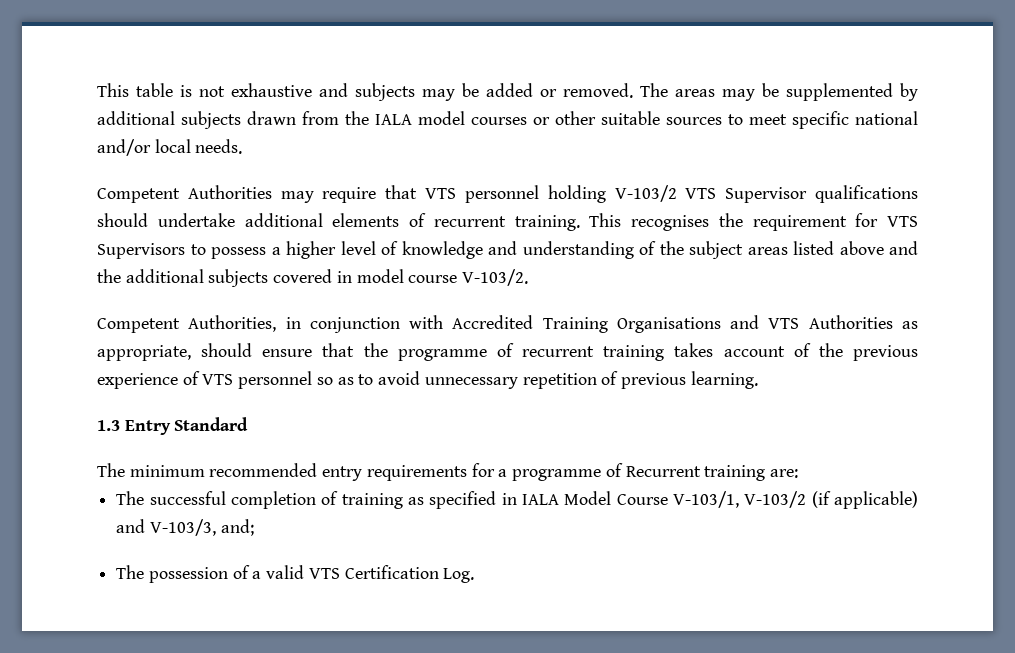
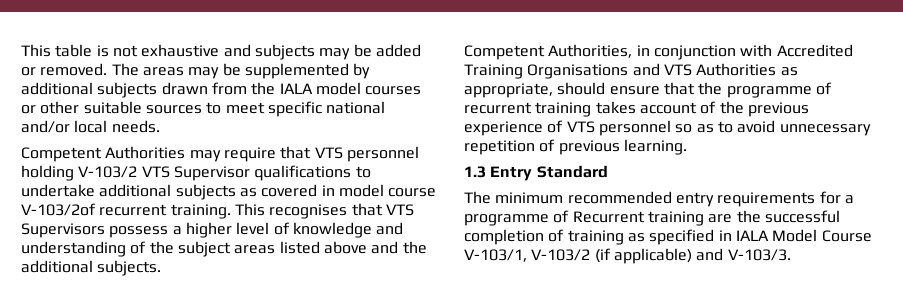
[97,213,148,227] should -> [355,166,371,178] to
[332,213,426,227] elements of -> [175,184,437,200] [21,203,96,216] subjects as covered in model course V-103/2of
[718,213,879,231] the requirement for -> [351,203,383,216] that
[190,244,206,255] to -> (105, 230) none
[208,269,529,287] subjects covered in model course V-103/2. -> [97,260,162,276] subjects.
[769,469,798,478] [116,491,145,505] are: // The -> [708,210,761,223] are the
[149,519,254,536] [116,565,475,583] V-103/3, and; // The possession of a valid VTS Certification Log. -> [727,249,791,261] V-103/3.

